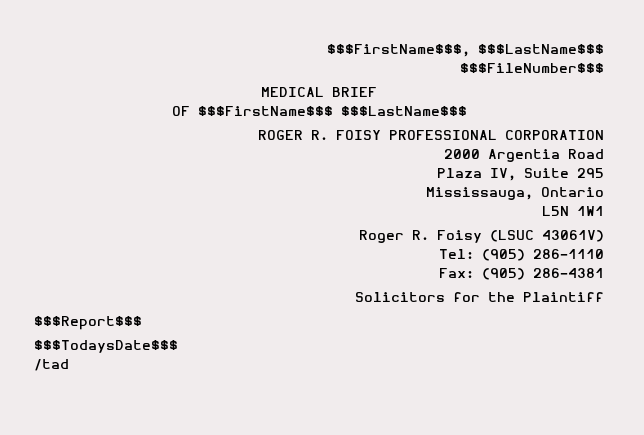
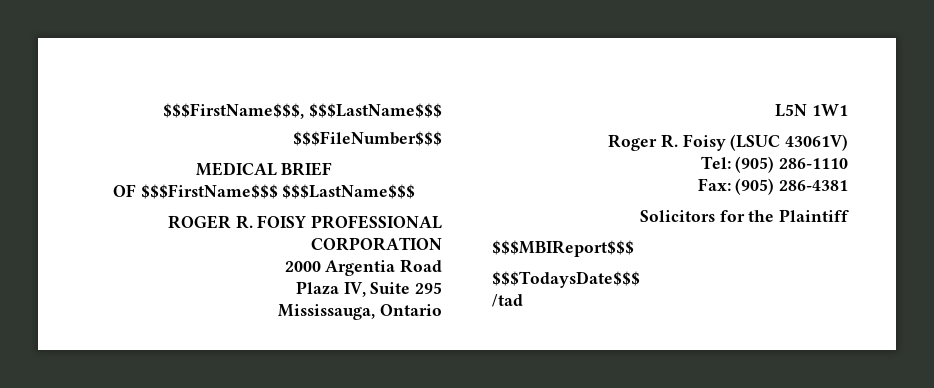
[34,316,142,330] $$$Report$$$ -> [492,240,634,257] $$$MBIReport$$$

